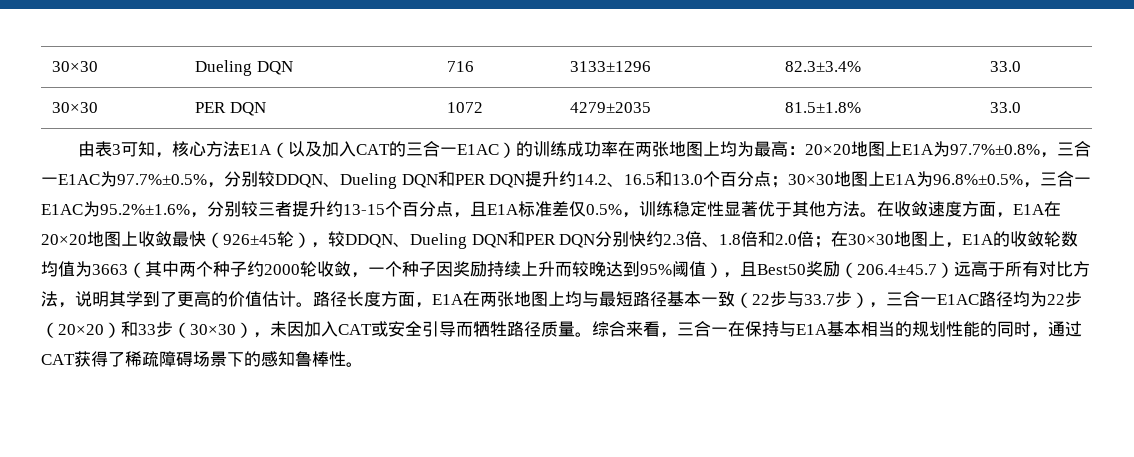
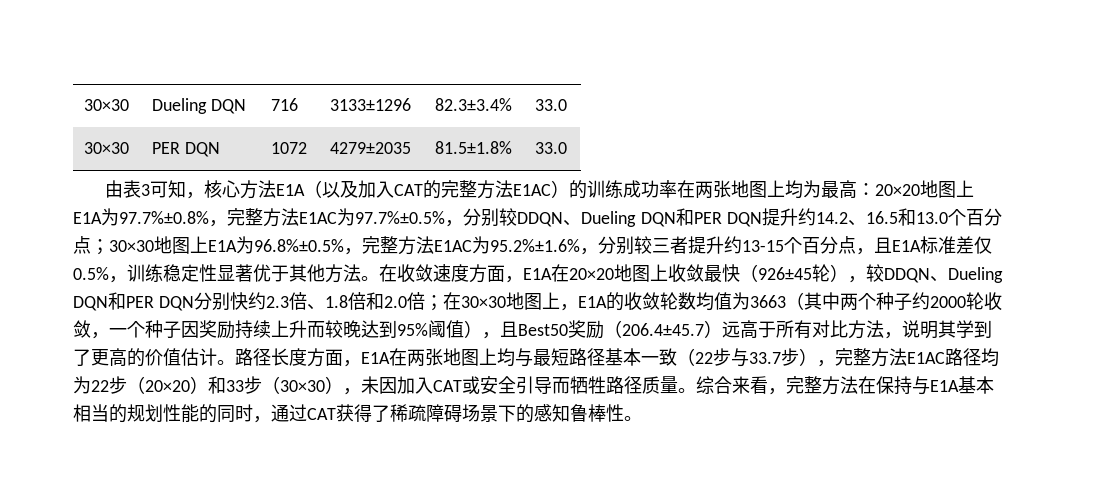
[406,141,458,157] 三合一 -> [441,180,514,199] 完整方法
[1057,141,1092,157] [41,177,58,185] 三合一 -> [227,208,299,227] 完整方法
[1040,171,1092,187] 三合一 -> [362,236,434,255] 完整方法
[886,291,937,307] 三合一 -> [835,348,907,367] 完整方法
[677,321,728,337] 三合一 -> [786,376,858,395] 完整方法

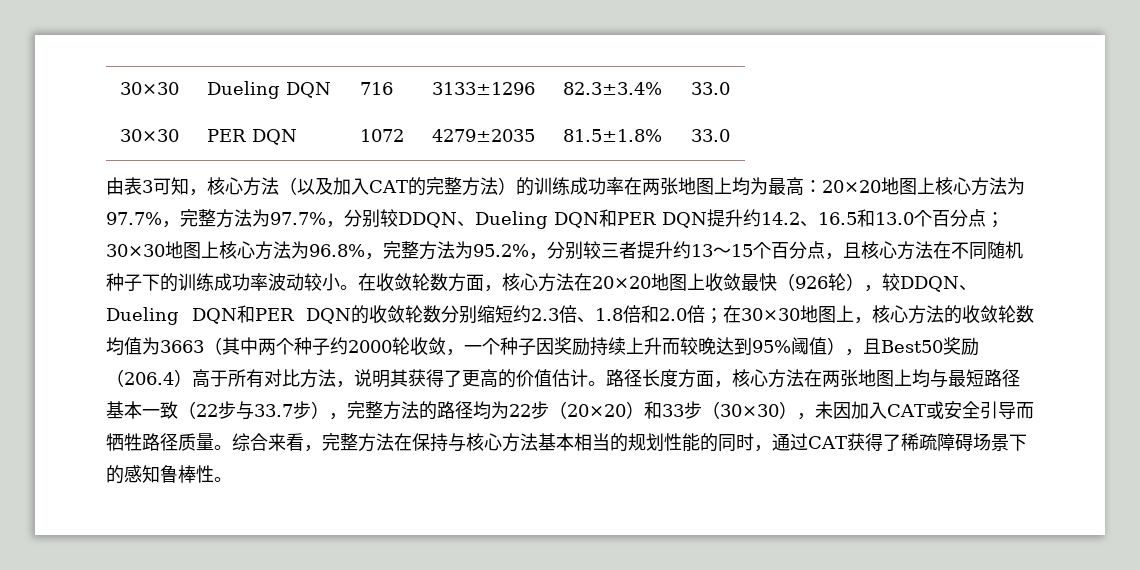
[276,184,306,196] E1A -> (279, 186) none
[513,184,552,196] E1AC -> (498, 186) none
[73,208,445,227] E1A为97.7%±0.8%，完整方法E1AC为97.7%±0.5% -> [934,177,1025,196] [106,209,326,228] 核心方法为97.7%，完整方法为97.7%
[208,236,580,255] E1A为96.8%±0.5%，完整方法E1AC为95.2%±1.6% -> [219,241,529,260] 核心方法为96.8%，完整方法为95.2%
[742,240,784,252] 13-15 -> [691,244,753,257] 13～15
[892,236,992,254] [73,264,552,283] E1A标准差仅0.5%，训练稳定性显著优于其他方法。在收敛速度方面，E1A -> [861,241,1023,260] [106,273,574,292] 核心方法在不同随机种子下的训练成功率波动较小。在收敛轮数方面，核心方法
[758,267,812,280] 926±45 -> [795,276,828,289] 926
[194,292,248,311] 分别快 -> [351,305,513,324] 的收敛轮数分别缩短
[578,296,607,308] E1A -> [872,305,944,324] 核心方法
[622,320,740,338] 206.4±45.7）远 -> [124,369,192,387] 206.4）
[956,320,992,338] 学到 -> [408,369,444,387] 获得
[361,352,390,364] E1A -> [732,369,804,388] 核心方法
[907,352,945,364] E1AC -> [419,401,437,420] 的
[930,380,959,392] E1A -> [466,433,538,452] 核心方法

